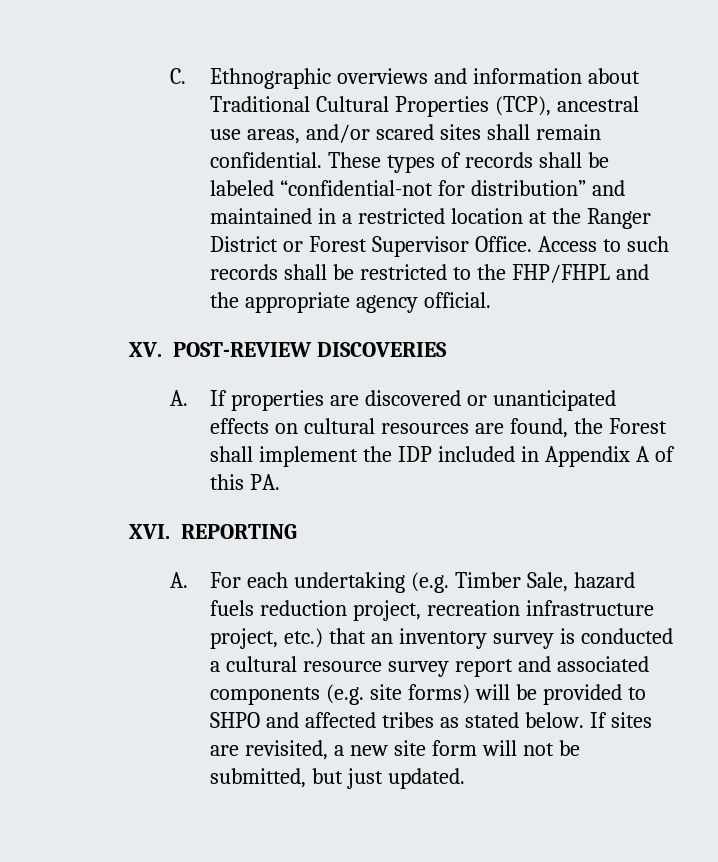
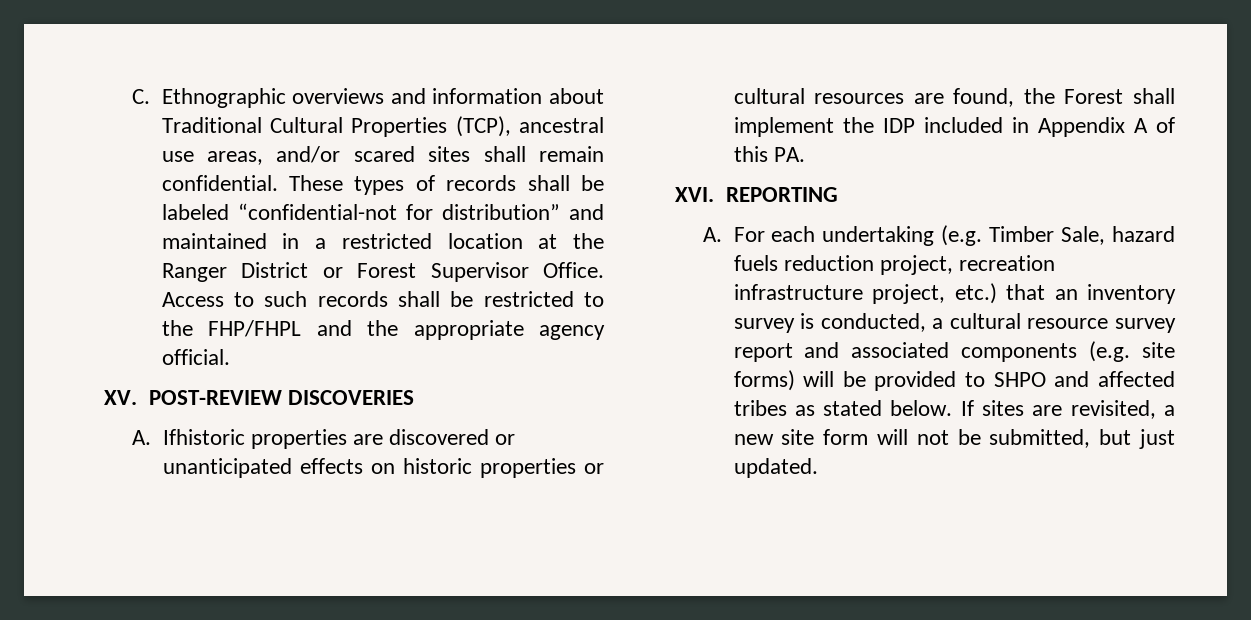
[210,390,228,406] If -> [162,429,245,445] Ifhistoric
(299, 428) none -> [402,458,604,478] historic properties or
[580,628,673,644] conducted -> [820,313,926,332] conducted,

